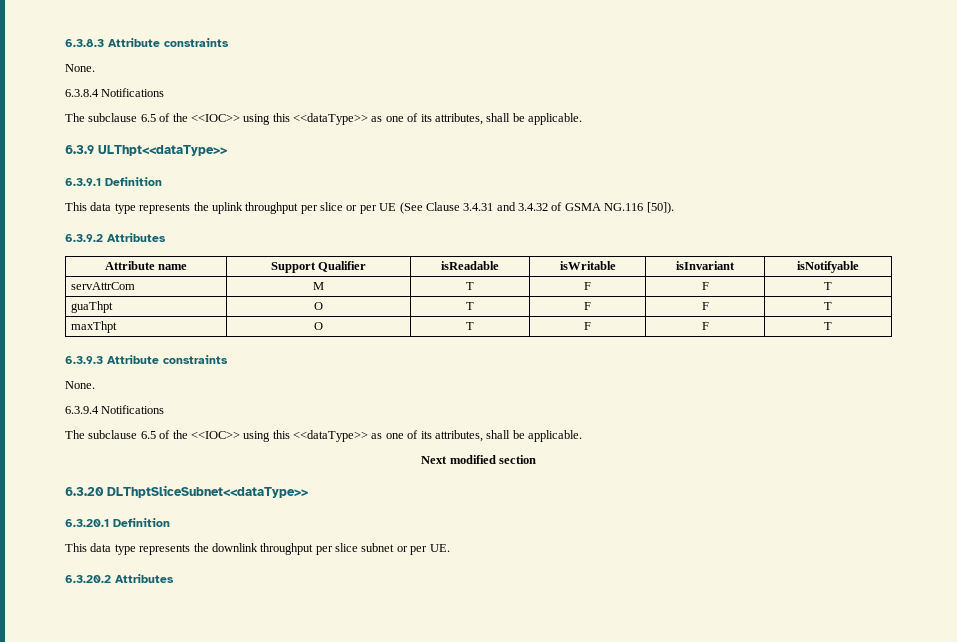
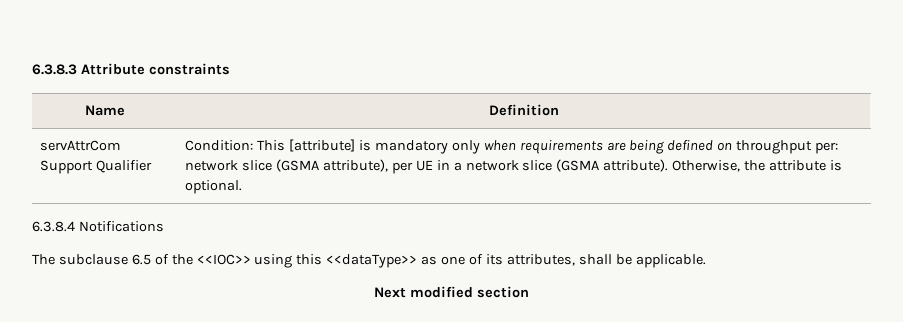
[65,64,95,72] [65,88,165,97] [65,113,582,125] [65,145,227,156] [65,177,162,186] [65,202,674,214] [65,233,166,242] [104,261,188,270] [270,261,367,273] [441,261,499,270] [559,261,616,270] [676,261,735,270] [797,261,859,273] [71,282,136,290] [313,282,324,290] [466,282,474,290] [584,282,591,290] [701,282,709,290] [824,282,832,290] [71,301,114,313] [314,302,323,310] [466,302,474,310] [584,302,591,310] [701,302,709,310] [824,302,832,310] [71,321,118,333] [314,322,323,330] [466,322,474,330] [584,322,591,330] [701,322,709,330] [824,322,832,330] [65,355,228,364] [65,381,95,389] [65,406,99,414] // None. // 6.3.8.4 Notifications // The subclause 6.5 of the <<IOC>> using this <<dataType>> as one of its attributes, shall be applicable. // 6.3.9 ULThpt<<dataType>> // 6.3.9.1 Definition // This data type represents the uplink throughput per slice or per UE (See Clause 3.4.31 and 3.4.32 of GSMA NG.116 [50]). // 6.3.9.2 Attributes // Attribute name | Support Qualifier | isReadable | isWritable | isInvariant | isNotifyable // servAttrCom | M | T | F | F | T // guaThpt | O | T | F | F | T // maxThpt | O | T | F | F | T // 6.3.9.3 Attribute constraints // None. // 6.3.9.4 -> [85,105,125,116] [489,104,559,116] [40,140,122,151] [40,160,153,174] [185,139,839,154] [185,159,842,174] [185,180,243,194] [32,221,75,232] // Name | Definition // servAttrCom Support Qualifier | Condition: This [attribute] is mandatory only when requirements are being defined on throughput per: network slice (GSMA attribute), per UE in a network slice (GSMA attribute). Otherwise, the attribute is optional. // 6.3.8.4
[65,485,308,498] [65,518,170,527] [65,543,450,555] [65,574,174,583] // 6.3.20 DLThptSliceSubnet<<dataType>> // 6.3.20.1 Definition // This data type represents the downlink throughput per slice subnet or per UE. // 6.3.20.2 Attributes -> (529, 292) none

